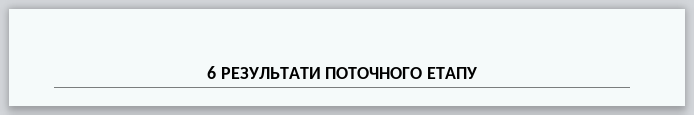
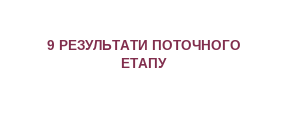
[206,66,216,79] 6 -> [46,40,55,50] 9

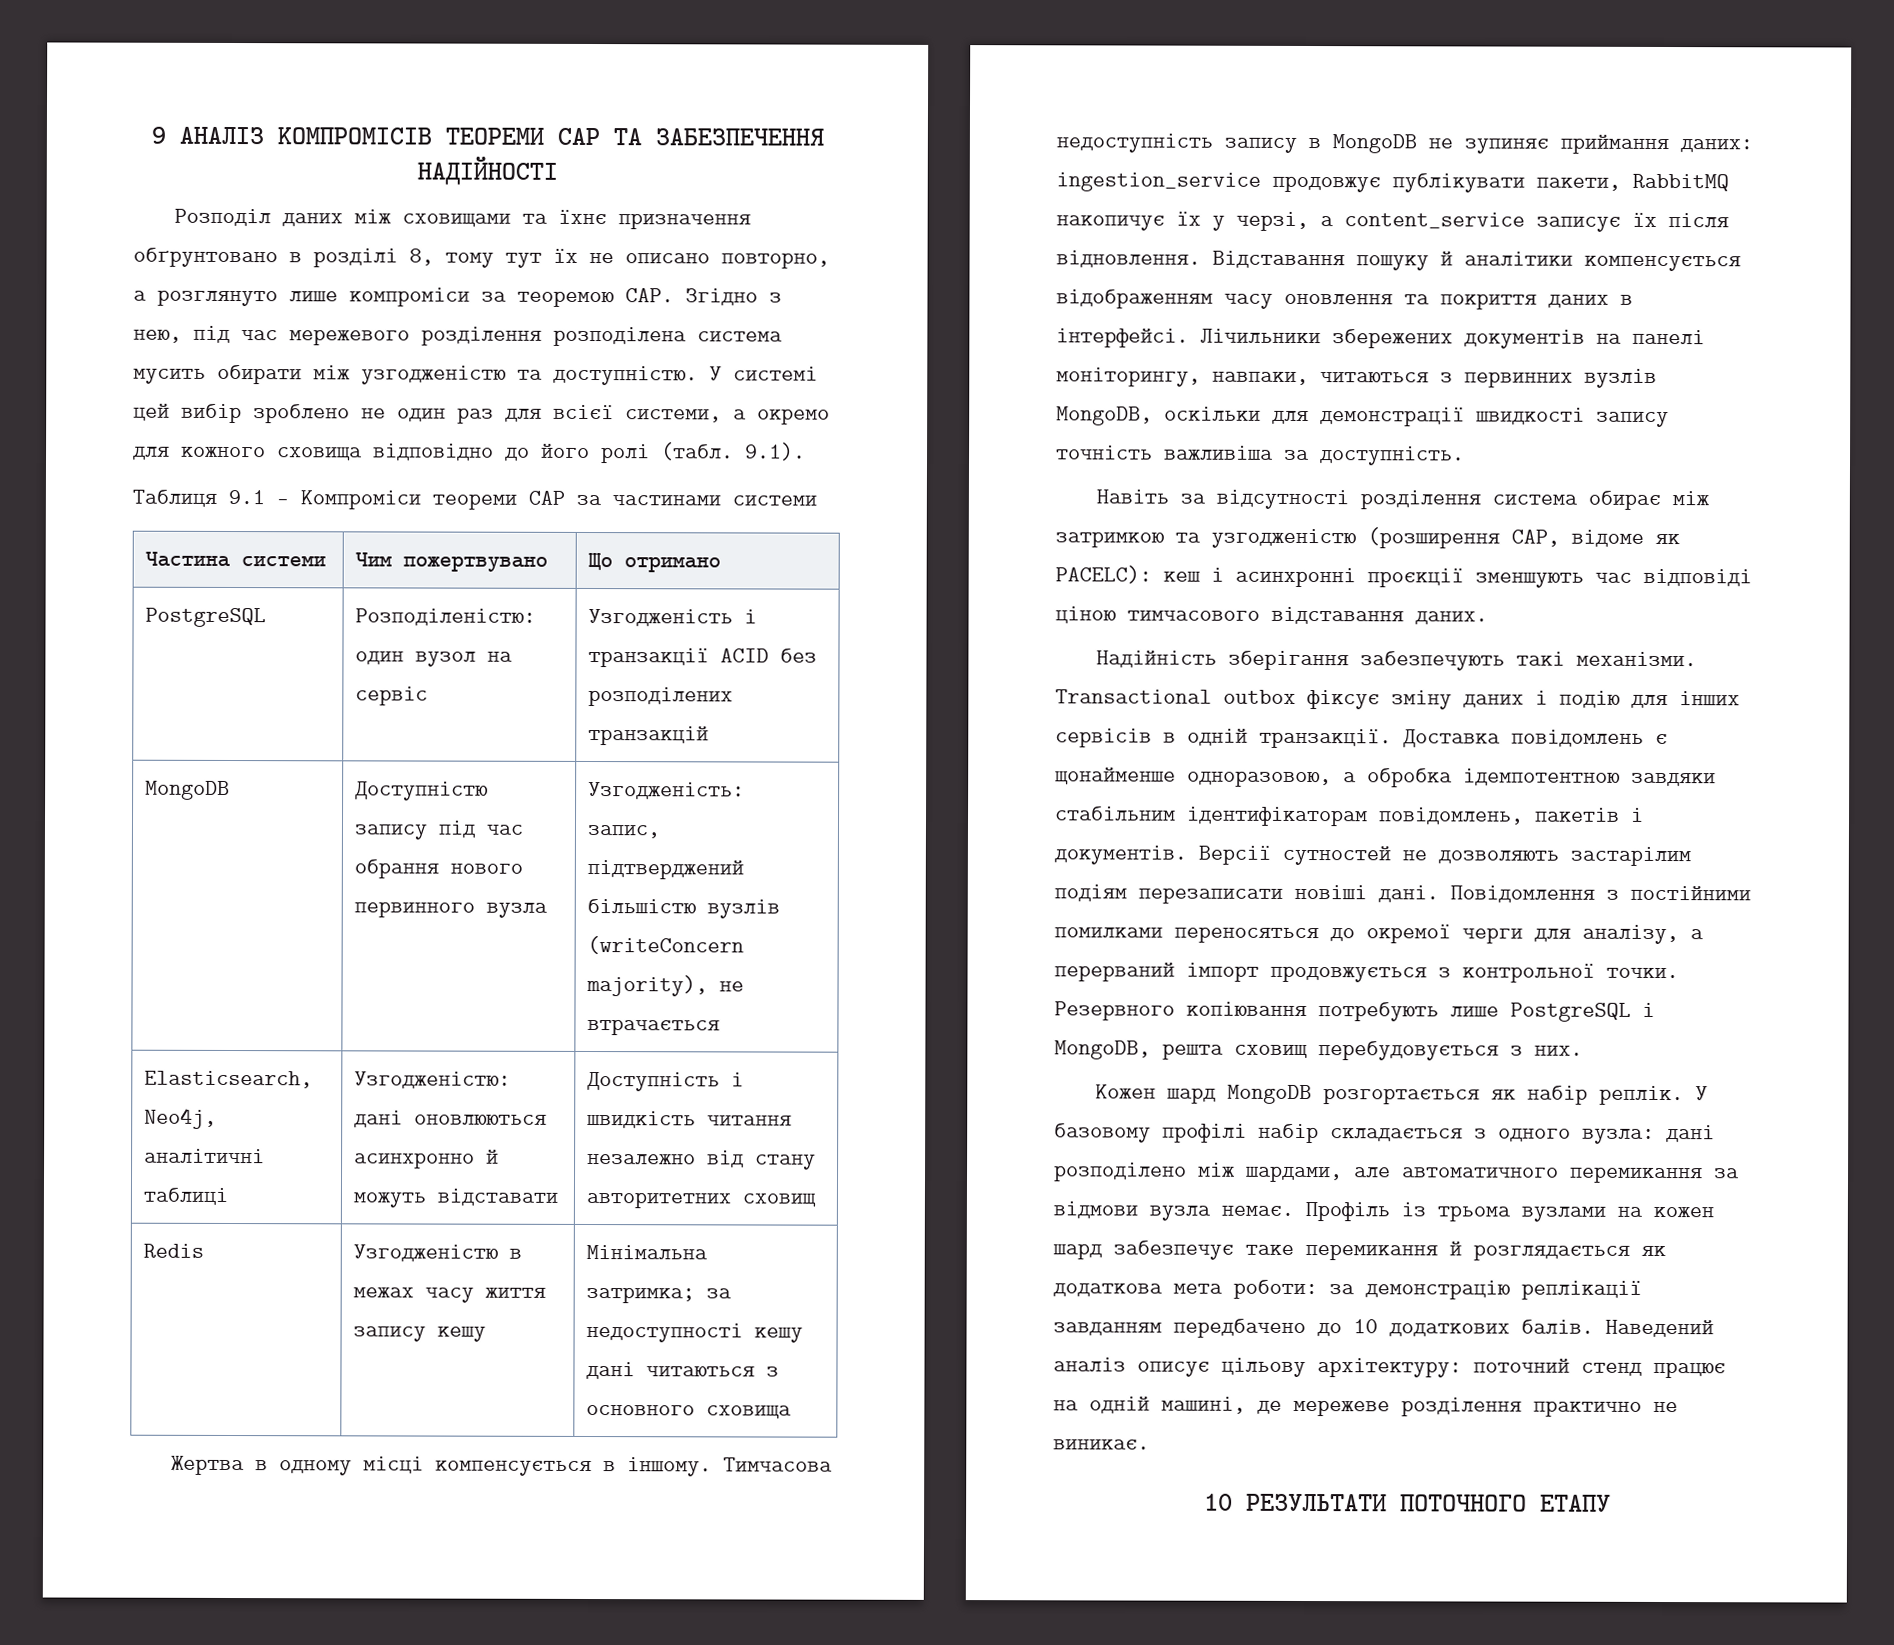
(55, 45) none -> [178,126,824,146] [416,156,558,185] [174,208,752,230] [133,247,830,269] [133,287,782,308] [133,325,783,347] [133,364,818,386] [133,403,830,425] [133,442,806,464] [132,489,817,510] [145,551,327,568] [355,552,549,572] [588,552,722,573] [145,607,267,628] [355,608,537,626] [355,650,514,667] [355,686,429,706] [588,608,758,627] [588,647,818,668] [588,686,734,707] [588,725,710,746] [145,780,231,800] [355,781,489,801] [354,820,524,840] [354,859,524,879] [354,901,549,918] [588,781,746,800] [587,824,661,839] [587,859,745,880] [587,898,781,919] [587,935,745,955] [586,974,745,997] [587,1018,721,1036] [144,1070,314,1089] [144,1107,218,1129] [144,1148,266,1164] [143,1187,229,1205] [354,1071,512,1089] [354,1110,548,1128] [354,1149,500,1169] [353,1188,559,1208] [587,1071,745,1092] [587,1110,793,1129] [587,1150,817,1170] [586,1191,817,1209] [143,1243,205,1258] [353,1244,523,1262] [353,1287,547,1303] [353,1326,487,1342] [586,1244,709,1260] [586,1286,733,1304] [586,1322,804,1343] [586,1361,780,1380] [586,1403,793,1419] [171,1455,834,1477] [1056,133,1753,155] [1056,172,1729,193] [1056,211,1729,232] [1056,250,1741,272] [1056,289,1633,310] [1056,328,1705,349] [1056,367,1657,388] [1056,406,1669,428] [1056,445,1465,466] [1096,489,1710,510] [1055,527,1680,549] [1055,565,1752,588] [1055,606,1488,625] [1096,650,1698,671] [1055,689,1740,710] [1055,728,1668,749] [1055,767,1716,788] [1055,806,1644,827] [1054,845,1691,867] [1054,884,1751,904] [1054,924,1704,945] [1054,962,1679,983] [1054,1001,1655,1022] [1054,1040,1583,1061] [1095,1084,1709,1106] [1054,1123,1715,1144] [1053,1162,1740,1184] [1053,1201,1714,1222] [1053,1240,1666,1261] [1053,1279,1642,1300] [1053,1318,1714,1339] [1053,1357,1726,1379] [1053,1396,1678,1417] [1053,1438,1150,1450] [1203,1493,1233,1511] АНАЛІЗ КОМПРОМІСІВ ТЕОРЕМИ CAP ТА ЗАБЕЗПЕЧЕННЯ НАДІЙНОСТІ // Розподіл даних між сховищами та їхнє призначення обґрунтовано в розділі 8, тому тут їх не описано повторно, а розглянуто лише компроміси за теоремою CAP. Згідно з нею, під час мережевого розділення розподілена система мусить обирати між узгодженістю та доступністю. У системі цей вибір зроблено не один раз для всієї системи, а окремо для кожного сховища відповідно до його ролі (табл. 9.1). // Таблиця 9.1 – Компроміси теореми CAP за частинами системи // Частина системи | Чим пожертвувано | Що отримано // PostgreSQL | Розподіленістю: один вузол на сервіс | Узгодженість і транзакції ACID без розподілених транзакцій // MongoDB | Доступністю запису під час обрання нового первинного вузла | Узгодженість: запис, підтверджений більшістю вузлів (writeConcern majority), не втрачається // Elasticsearch, Neo4j, аналітичні таблиці | Узгодженістю: дані оновлюються асинхронно й можуть відставати | Доступність і швидкість читання незалежно від стану авторитетних сховищ // Redis | Узгодженістю в межах часу життя запису кешу | Мінімальна затримка; за недоступності кешу дані читаються з основного сховища // Жертва в одному місці компенсується в іншому. Тимчасова недоступність запису в MongoDB не зупиняє приймання даних: ingestion_service продовжує публікувати пакети, RabbitMQ накопичує їх у черзі, а content_service записує їх після відновлення. Відставання пошуку й аналітики компенсується відображенням часу оновлення та покриття даних в інтерфейсі. Лічильники збережених документів на панелі моніторингу, навпаки, читаються з первинних вузлів MongoDB, оскільки для демонстрації швидкості запису точність важливіша за доступність. // Навіть за відсутності розділення система обирає між затримкою та узгодженістю (розширення CAP, відоме як PACELC): кеш і асинхронні проєкції зменшують час відповіді ціною тимчасового відставання даних. // Надійність зберігання забезпечують такі механізми. Transactional outbox фіксує зміну даних і подію для інших сервісів в одній транзакції. Доставка повідомлень є щонайменше одноразовою, а обробка ідемпотентною завдяки стабільним ідентифікаторам повідомлень, пакетів і документів. Версії сутностей не дозволяють застарілим подіям перезаписати новіші дані. Повідомлення з постійними помилками переносяться до окремої черги для аналізу, а перерваний імпорт продовжується з контрольної точки. Резервного копіювання потребують лише PostgreSQL і MongoDB, решта сховищ перебудовується з них. // Кожен шард MongoDB розгортається як набір реплік. У базовому профілі набір складається з одного вузла: дані розподілено між шардами, але автоматичного перемикання за відмови вузла немає. Профіль із трьома вузлами на кожен шард забезпечує таке перемикання й розглядається як додаткова мета роботи: за демонстрацію реплікації завданням передбачено до 10 додаткових балів. Наведений аналіз описує цільову архітектуру: поточний стенд працює на одній машині, де мережеве розділення практично не виникає. // 10

